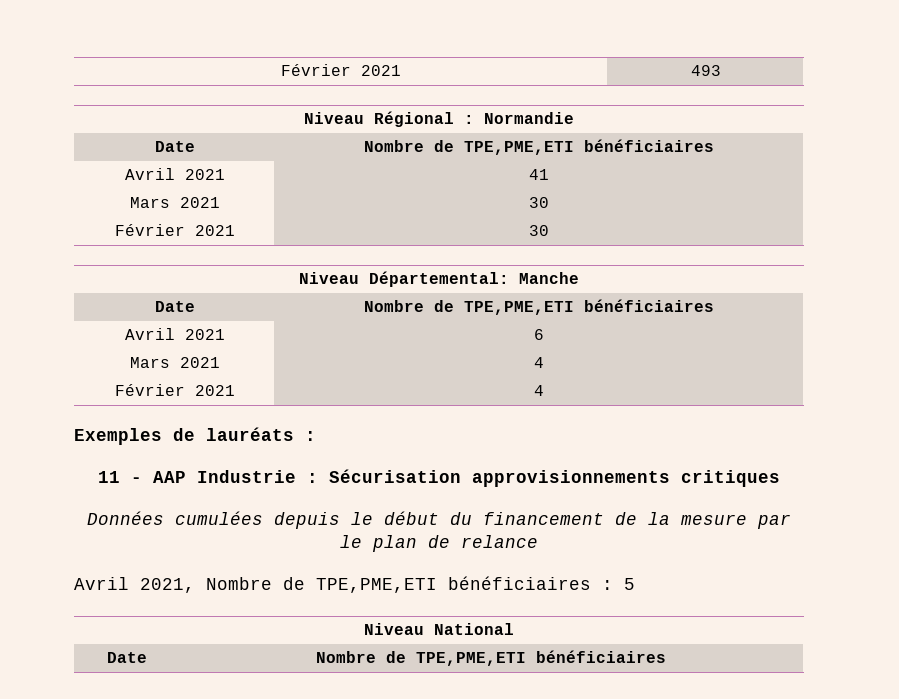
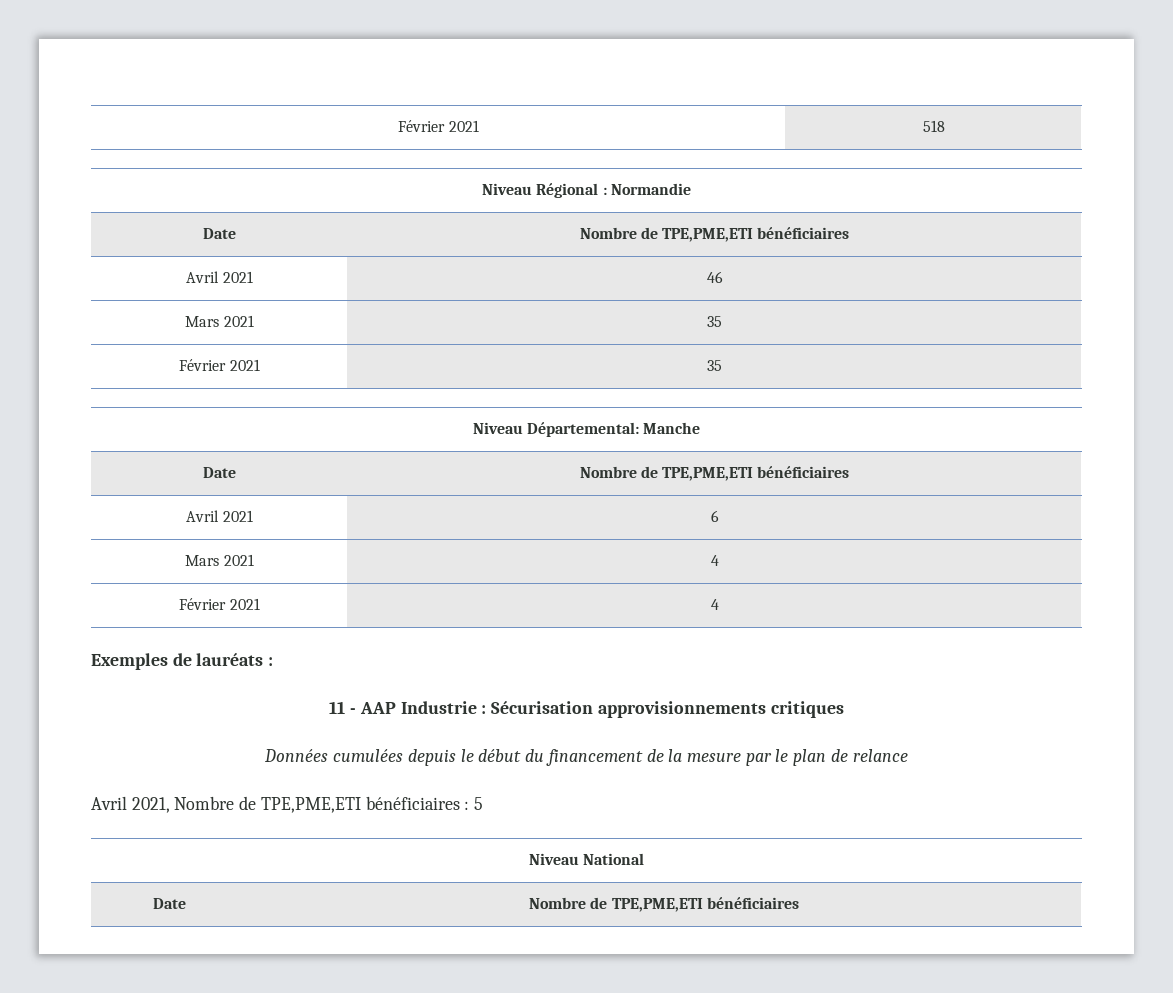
[281,64,401,76] [690,65,721,76] Février 2021 | 493 -> [398,120,479,132] [922,120,945,132] Février 2021 | 518
[529,169,549,180] [129,197,220,208] [529,197,549,208] [114,224,235,236] [529,225,549,236] 41 // Mars 2021 | 30 // Février 2021 | 30 -> [706,271,723,283] [185,315,254,327] [707,316,723,327] [179,359,260,371] [707,360,723,371] 46 // Mars 2021 | 35 // Février 2021 | 35

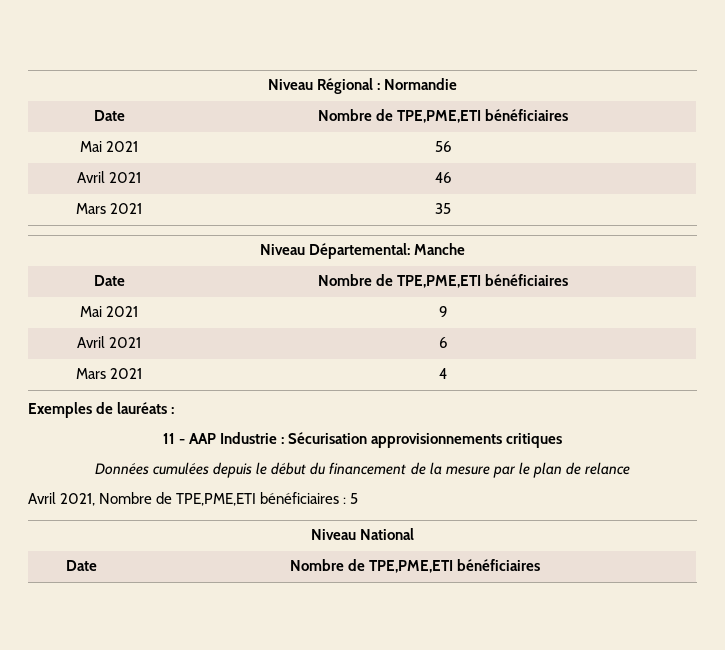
[398,120,479,132] [922,120,945,132] Février 2021 | 518 // -> (267, 84) none
(850, 233) none -> [79,141,139,152] [434,141,452,152] // Mai 2021 | 56
[179,359,260,371] [707,360,723,371] // Février 2021 | 35 -> (451, 208) none
(850, 472) none -> [79,306,139,317] [438,306,448,317] // Mai 2021 | 9
[179,598,260,610] [710,599,719,610] // Février 2021 | 4 -> (447, 373) none

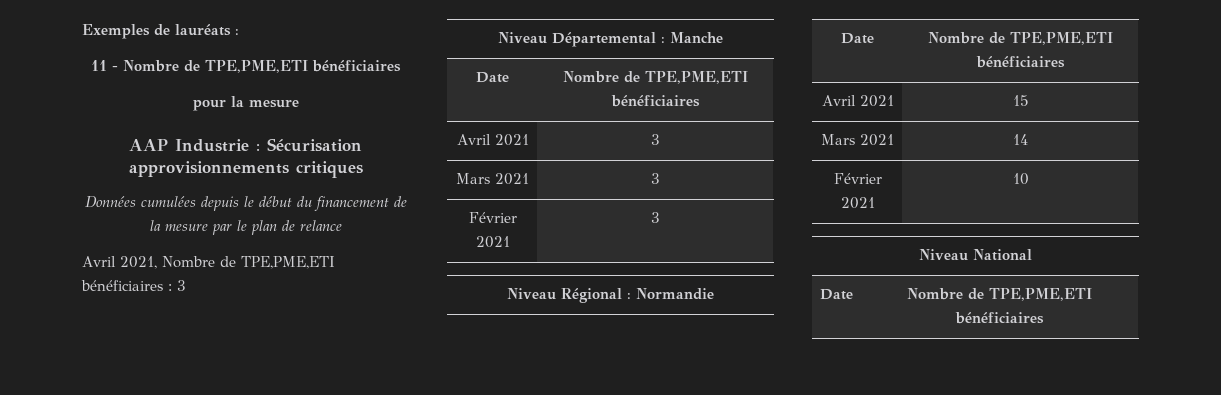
[267,78,458,94] [93,110,125,121] [317,109,569,123] [79,141,139,152] [434,141,452,152] [76,171,142,183] [434,172,452,183] [75,203,143,214] [435,203,451,214] [259,243,466,259] [93,275,125,286] [317,274,569,288] [79,306,139,317] [438,306,448,317] [76,336,142,348] [438,337,448,348] [75,368,143,379] [439,368,447,379] Niveau Régional : Normandie // Date | Nombre de TPE,PME,ETI bénéficiaires // Mai 2021 | 56 // Avril 2021 | 46 // Mars 2021 | 35 // Niveau Départemental: Manche // Date | Nombre de TPE,PME,ETI bénéficiaires // Mai 2021 | 9 // Avril 2021 | 6 // Mars 2021 | 4 // -> (82, 31) none
(185, 441) none -> [123,60,401,73] [192,96,299,111] Nombre de TPE,PME,ETI bénéficiaires // pour la mesure //
[350,493,359,504] 5 -> [177,280,186,291] [498,32,723,47] [476,72,509,83] [563,71,748,84] [611,95,700,107] [456,134,529,146] [651,134,660,145] [456,173,529,185] [651,173,660,184] [468,212,517,223] [475,236,510,248] [651,212,660,223] [507,288,714,303] [841,33,874,44] [928,32,1113,45] [976,56,1065,68] [821,95,894,107] [1012,95,1029,106] [821,134,894,146] [1013,134,1028,145] [833,173,882,184] [840,197,875,209] [1012,173,1029,185] 3 // Niveau Départemental : Manche // Date | Nombre de TPE,PME,ETI bénéficiaires // Avril 2021 | 3 // Mars 2021 | 3 // Février 2021 | 3 // Niveau Régional : Normandie // Date | Nombre de TPE,PME,ETI bénéficiaires // Avril 2021 | 15 // Mars 2021 | 14 // Février 2021 | 10

